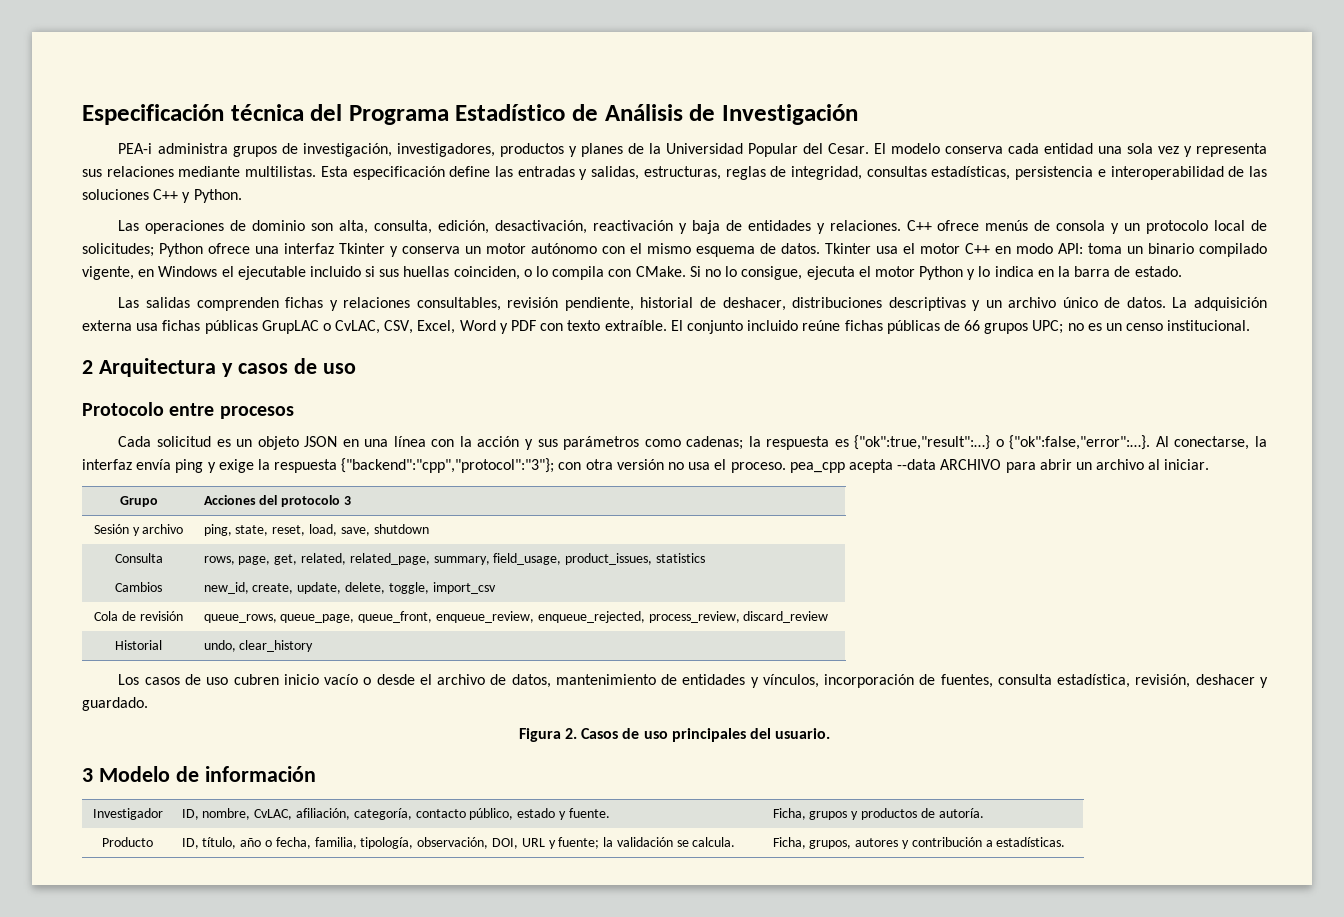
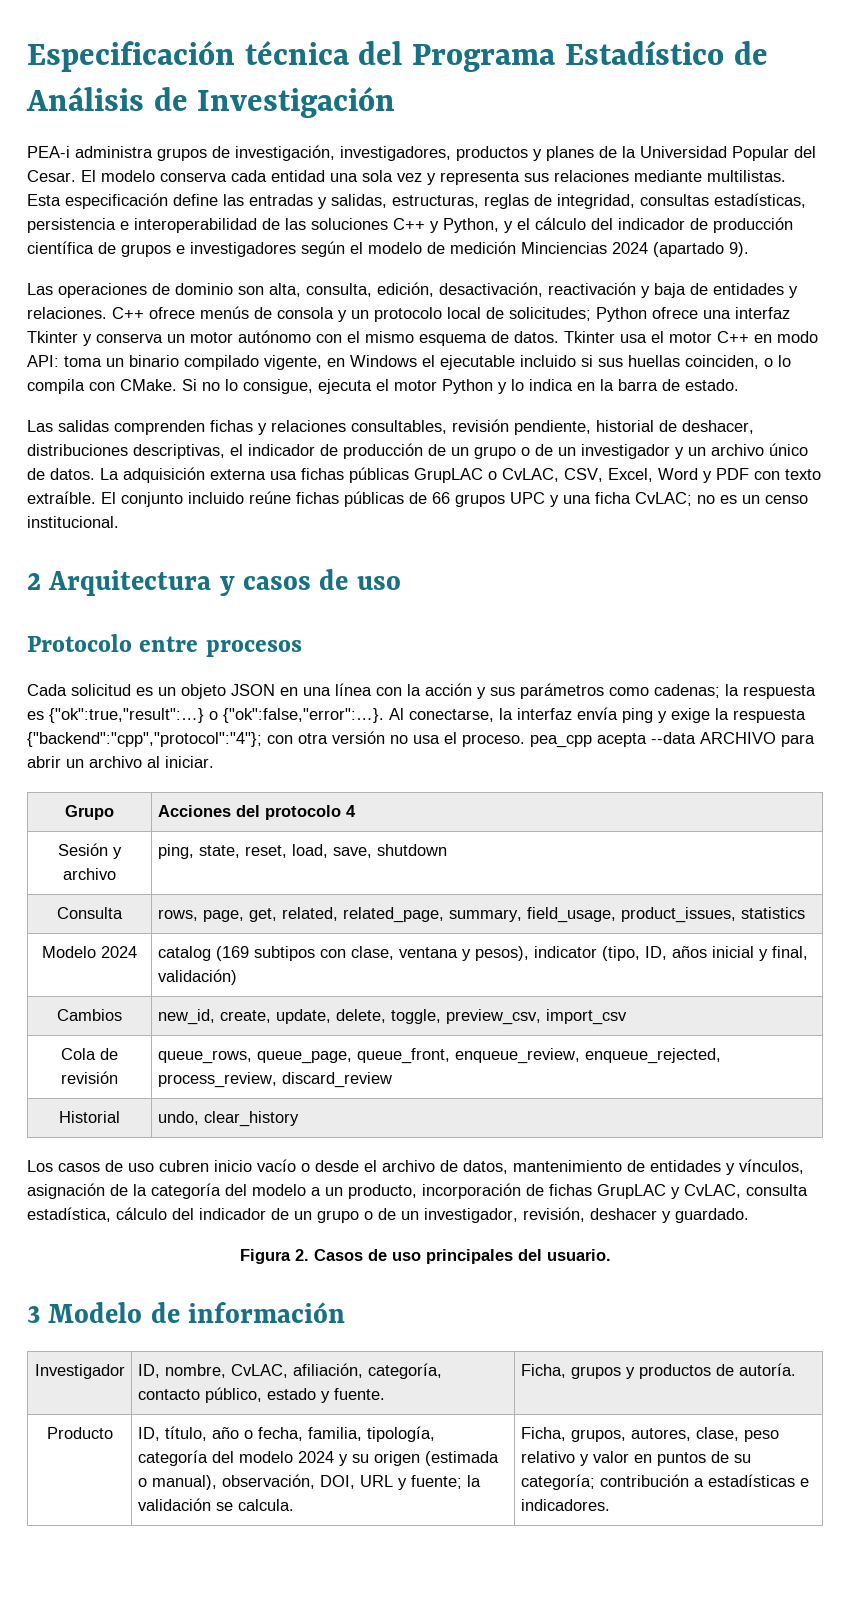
[193,189,242,203] Python. -> [443,217,793,233] [27,241,749,257] Python, y el cálculo del indicador de producción científica de grupos e investigadores según el modelo de medición Minciencias 2024 (apartado 9).
[888,297,966,311] descriptivas -> [133,443,670,459] descriptivas, el indicador de producción de un grupo o de un investigador
[1032,320,1064,334] UPC; -> [510,492,692,507] UPC y una ficha CvLAC;
[341,458,555,473] {"backend":"cpp","protocol":"3"}; -> [27,732,262,747] {"backend":"cpp","protocol":"4"};
[344,496,352,505] 3 -> [345,805,356,817] 4
(705, 558) none -> [42,946,137,958] [157,946,808,961] [157,969,237,985] // Modelo 2024 | catalog (169 subtipos con clase, ventana y pesos), indicator (tipo, ID, años inicial y final, validación)
(429, 588) none -> [445,1009,541,1025] preview_csv,
[824,674,1131,688] incorporación de fuentes, consulta estadística, -> [27,1183,808,1199] [27,1207,518,1223] asignación de la categoría del modelo a un producto, incorporación de fichas GrupLAC y CvLAC, consulta estadística, cálculo del indicador de un grupo o de un investigador,
(414, 843) none -> [137,1450,499,1466] [137,1475,217,1490] categoría del modelo 2024 y su origen (estimada o manual),
[855,837,1066,849] autores y contribución a estadísticas. -> [630,1427,779,1442] [520,1451,751,1466] [520,1474,809,1490] [520,1499,610,1511] autores, clase, peso relativo y valor en puntos de su categoría; contribución a estadísticas e indicadores.

